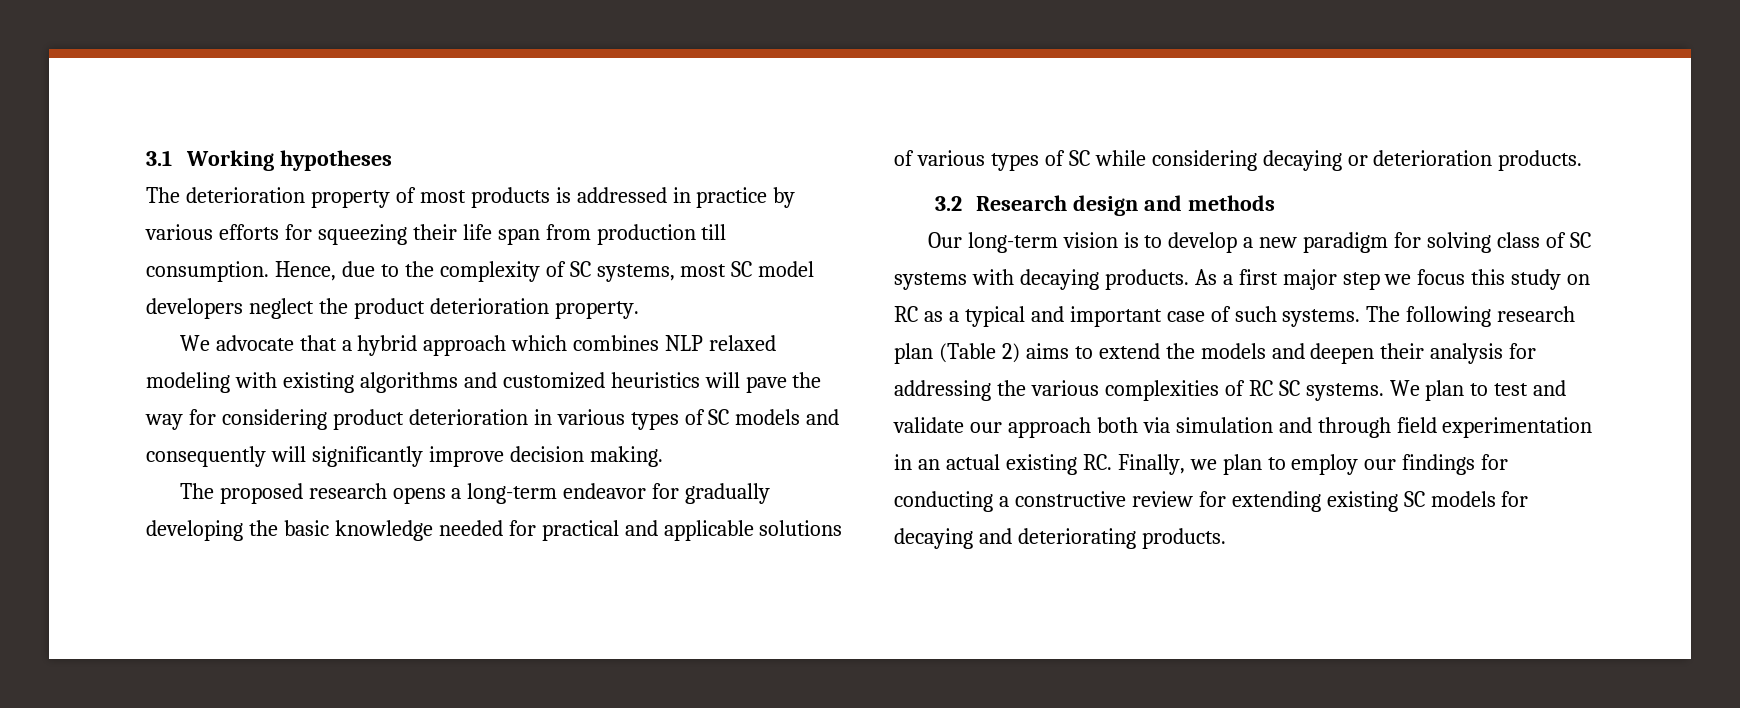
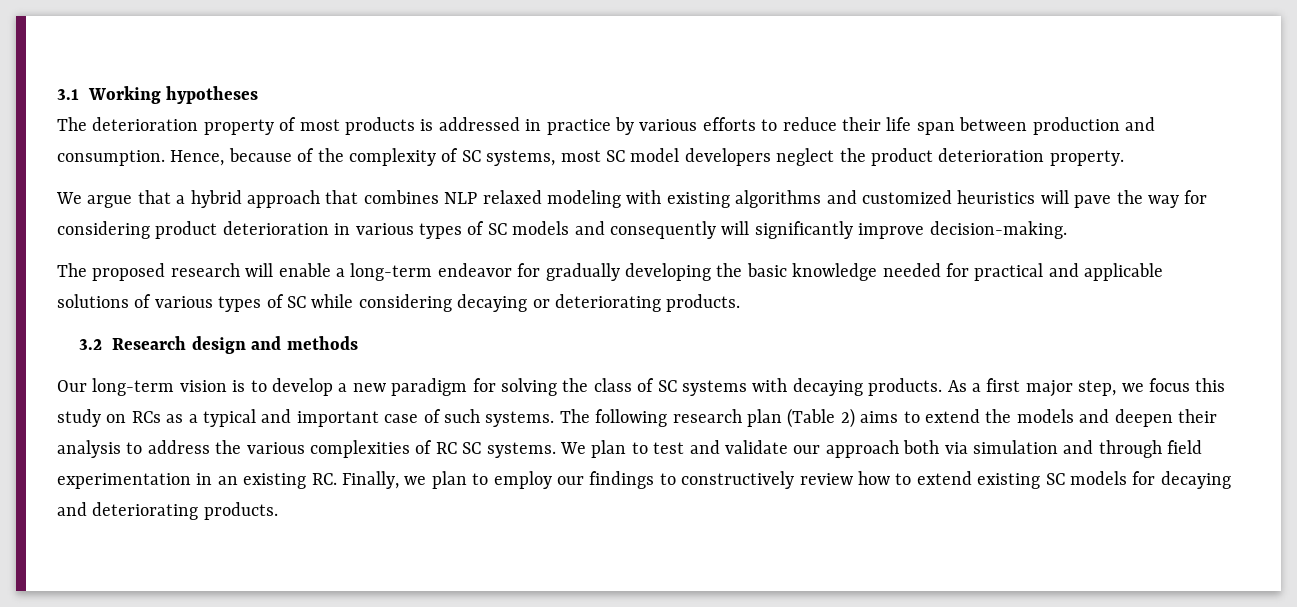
[284,224,407,245] for squeezing -> [761,117,837,131] to reduce
[545,224,727,245] [146,261,399,282] from production till consumption. Hence, due to -> [959,117,1155,135] [57,148,315,166] between production and consumption. Hence, because of
[215,335,294,351] advocate -> [87,195,133,208] argue
[511,335,568,351] which -> [325,190,359,204] that
[509,446,663,467] decision making. -> [929,221,1067,239] decision-making.
[392,487,446,504] opens -> [245,263,331,277] will enable
[1373,150,1493,166] deterioration -> [555,294,661,312] deteriorating
(1492, 242) none -> [562,378,589,392] the
[1342,272,1380,290] step -> [1078,380,1117,396] step,
[894,306,918,322] RC -> [131,411,161,423] RCs
[1509,343,1537,359] [894,380,991,401] for addressing -> [126,440,210,454] to address
[945,454,1000,470] actual -> (238, 480) none
[1481,454,1509,470] [894,491,1321,512] for conducting a constructive review for extending -> [659,471,972,489] to constructively review how to extend

